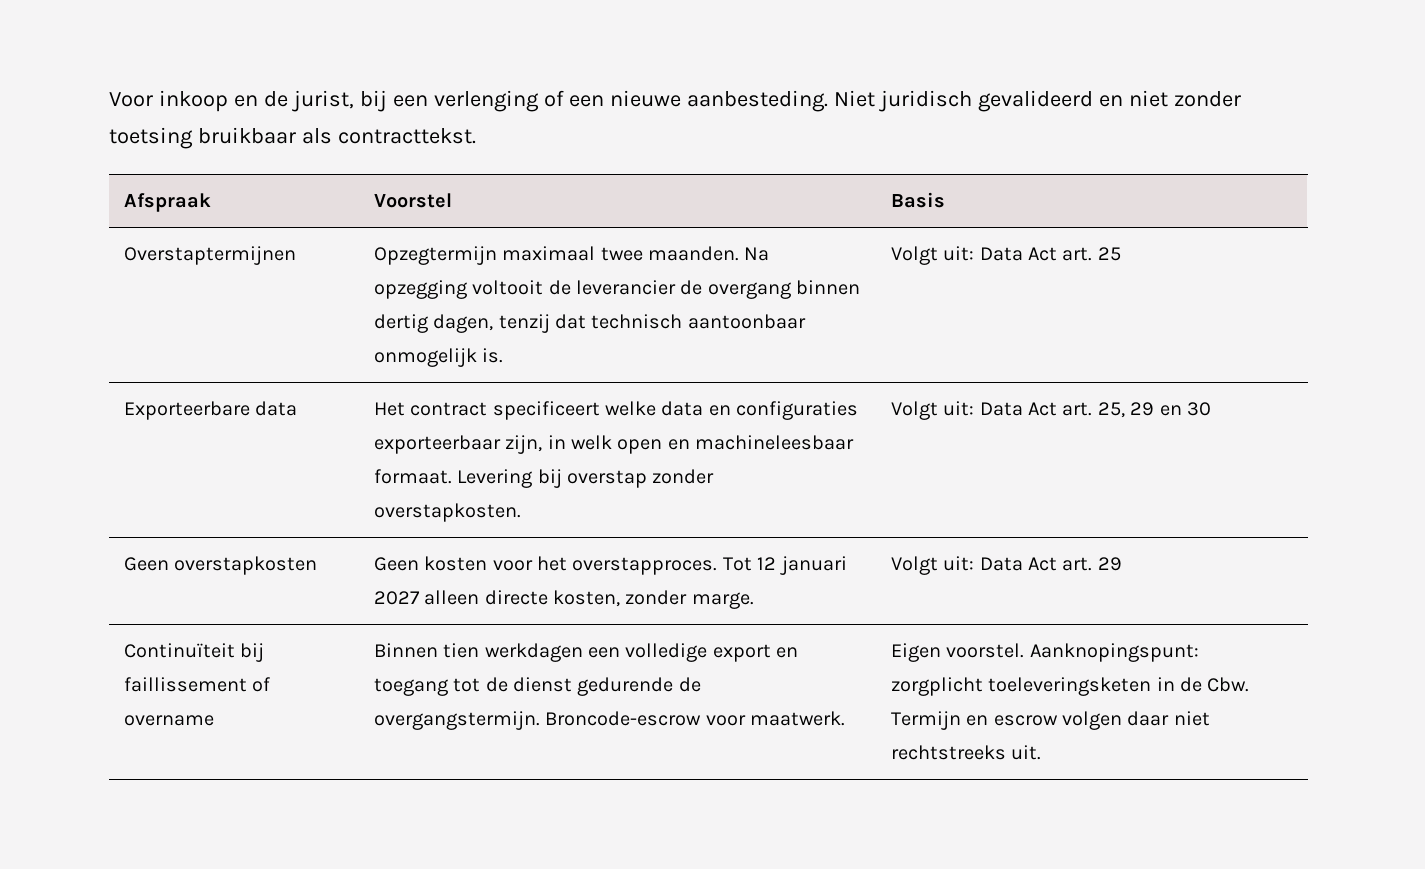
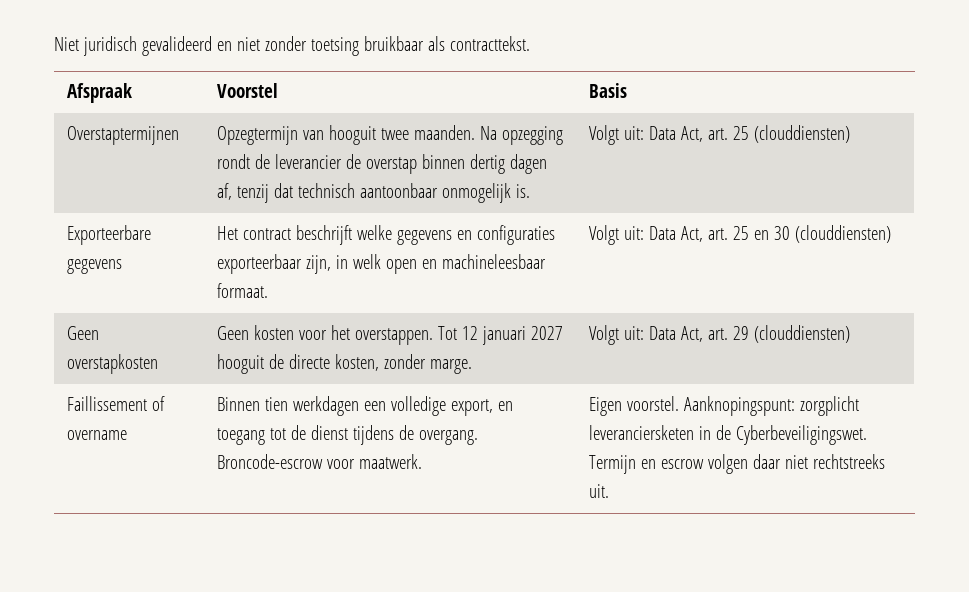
[109,90,829,112] Voor inkoop en de jurist, bij een verlenging of een nieuwe aanbesteding. -> (54, 44) none
[502,246,596,261] maximaal -> [303,125,377,145] van hooguit
[472,280,544,295] voltooit -> [217,154,251,169] rondt
[707,282,791,299] overgang -> [366,157,418,174] overstap
[433,314,494,333] dagen, -> [510,154,548,174] [217,183,233,200] dagen af,
[1028,247,1121,261] Act art. 25 -> [681,125,851,143] Act, art. 25 (clouddiensten)
[255,401,298,416] data -> [67,259,123,274] gegevens
[492,401,704,420] specificeert welke data -> [296,225,453,245] beschrijft welke gegevens
[457,469,715,488] [373,503,521,522] [890,401,1155,420] Levering bij overstap zonder overstapkosten. | Volgt uit: Data Act art. 25, 29 -> [589,225,750,245] | Volgt uit: Data Act, art. 25
(1212, 409) none -> [795,225,892,243] (clouddiensten)
[572,557,718,575] overstapproces. -> [355,328,434,345] overstappen.
[424,590,480,605] alleen -> [217,354,285,374] hooguit de
[1028,557,1058,571] Act -> [681,326,704,342] Act,
[123,643,265,662] [123,677,247,692] // Continuïteit bij faillissement -> [754,325,851,343] [67,396,148,411] (clouddiensten) // Faillissement
[712,644,771,662] export -> [451,399,494,416] export,
[577,677,701,696] [373,711,540,730] gedurende de overgangstermijn. -> [353,425,479,445] tijdens de overgang.
[988,677,1152,696] toeleveringsketen -> [589,425,695,440] leveranciersketen
[1207,677,1250,692] Cbw. -> [736,425,868,445] Cyberbeveiligingswet.

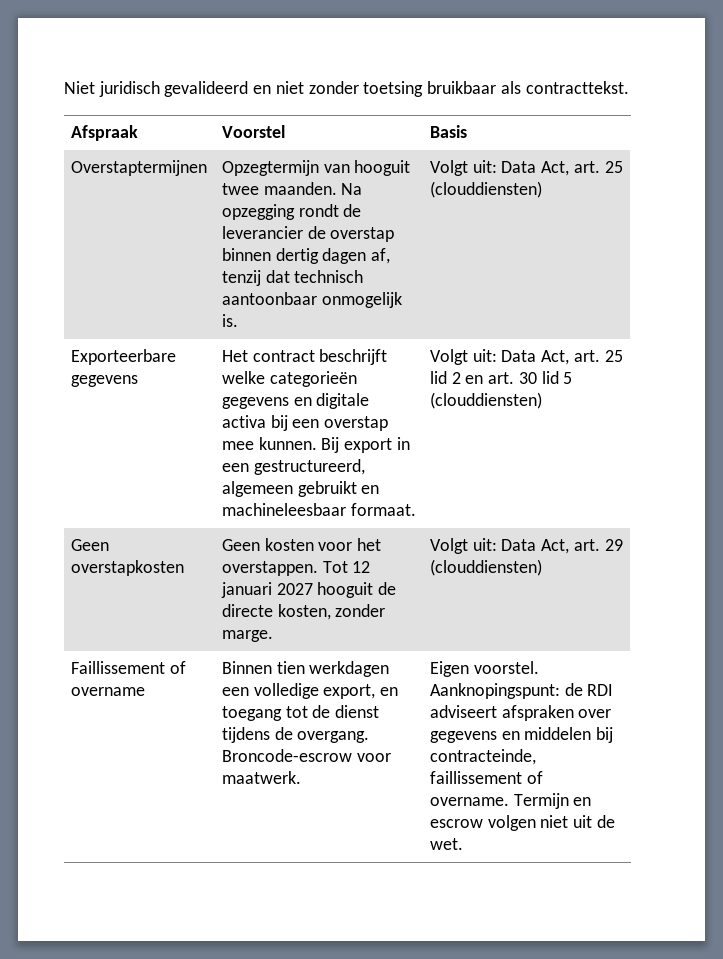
[397,225,556,245] [217,254,418,274] gegevens en configuraties exporteerbaar zijn, in welk open -> [269,371,357,387] [222,393,370,409] [222,415,389,431] [222,437,410,453] [222,459,365,475] [222,481,357,497] categorieën gegevens en digitale activa bij een overstap mee kunnen. Bij export in een gestructureerd, algemeen gebruikt
[754,226,791,240] en 30 -> [430,371,573,384] lid 2 en art. 30 lid 5
[800,396,860,416] [589,425,868,445] [589,454,886,474] [589,484,610,498] zorgplicht leveranciersketen in de Cyberbeveiligingswet. Termijn en escrow volgen daar niet rechtstreeks uit. -> [564,683,614,696] [430,705,612,721] [430,727,614,743] [430,749,537,765] [430,771,543,784] [430,793,592,809] [430,815,615,831] [430,838,464,850] de RDI adviseert afspraken over gegevens en middelen bij contracteinde, faillissement of overname. Termijn en escrow volgen niet uit de wet.

